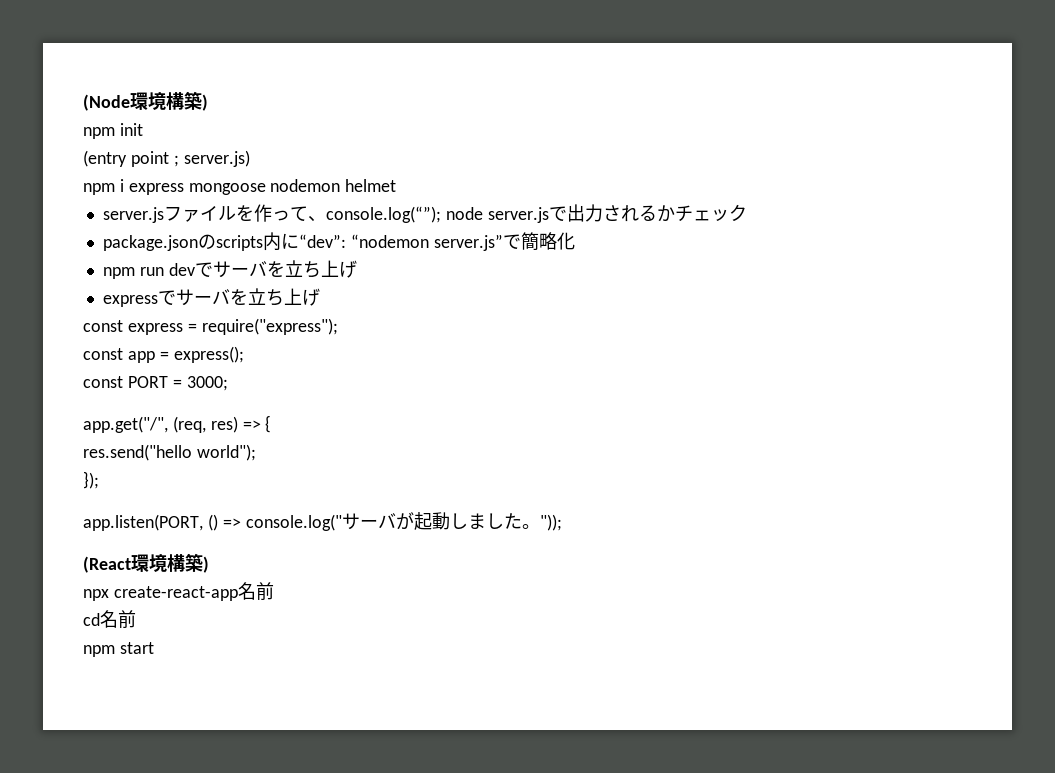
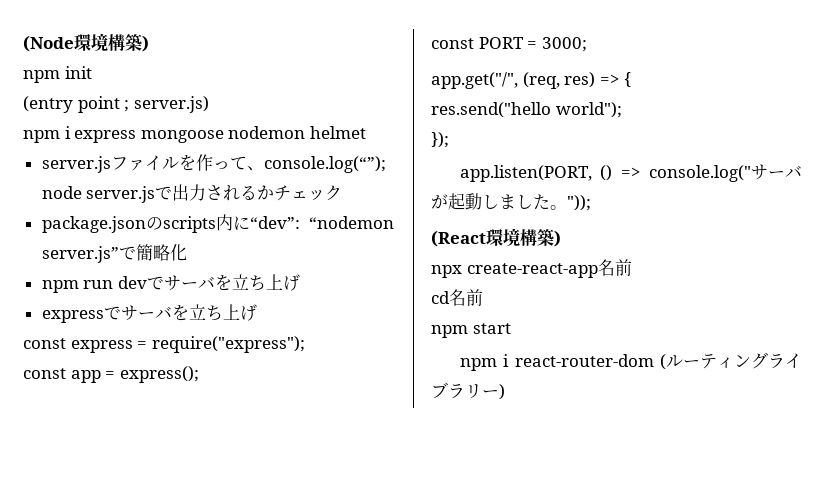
(154, 648) none -> [459,352,802,371] [431,382,505,400] // npm i react-router-dom (ルーティングライブラリー)

